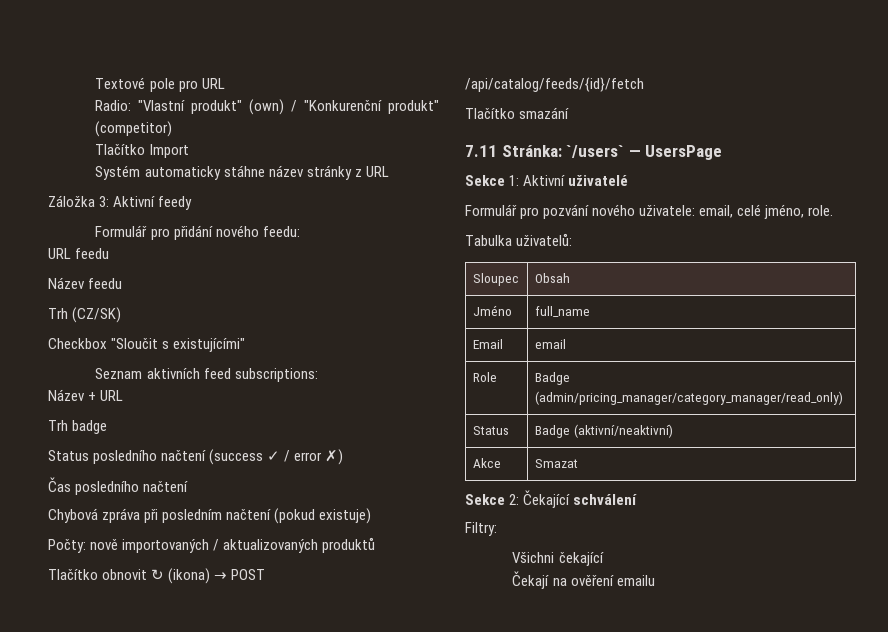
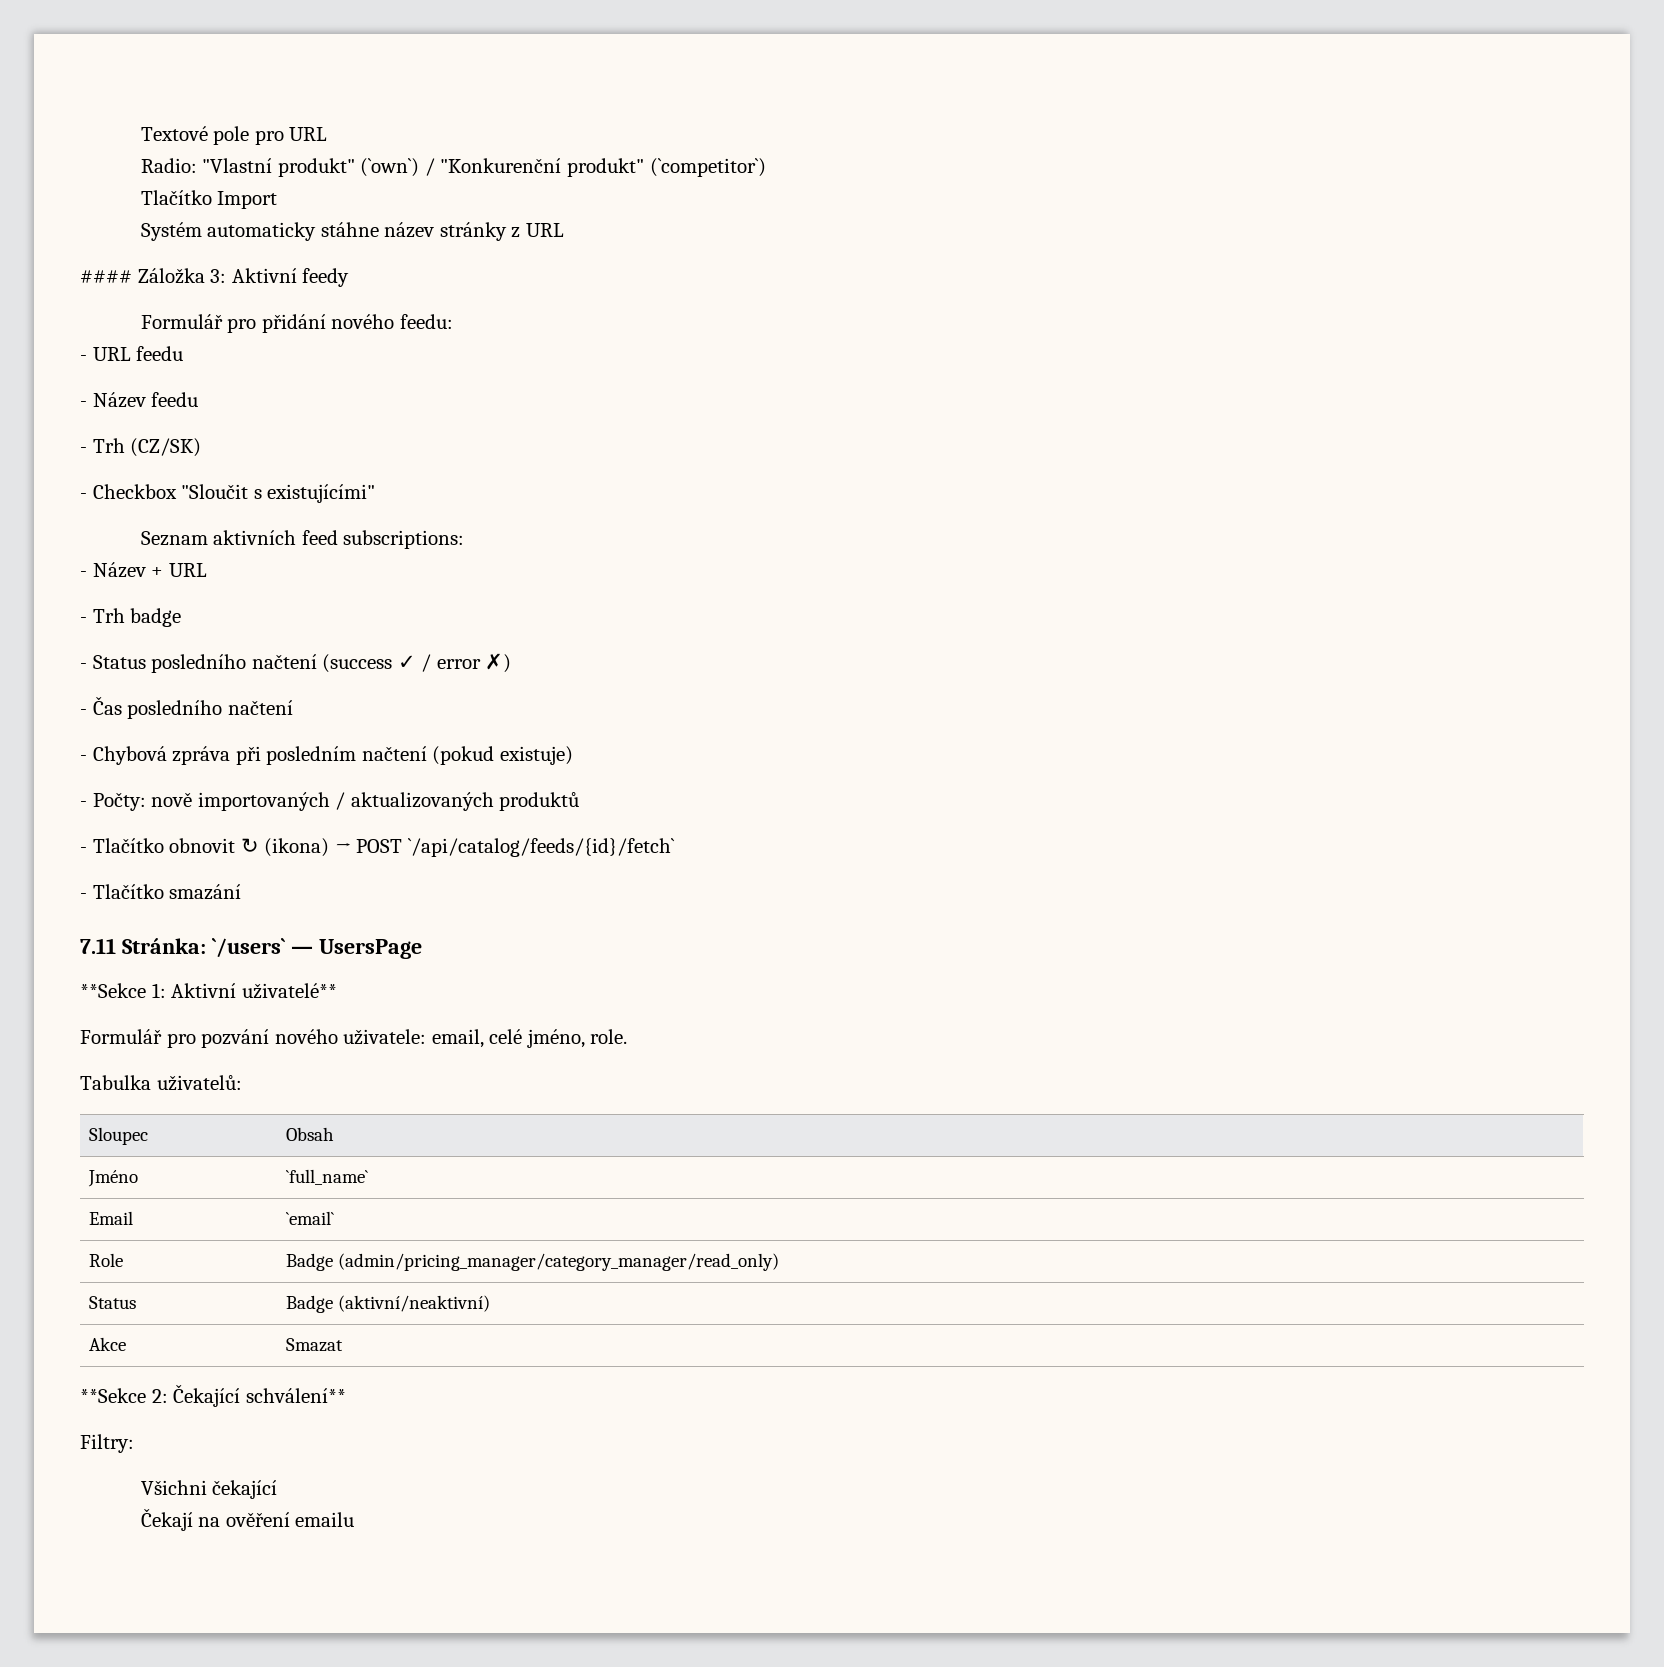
[249,99,285,115] (own) -> [360,158,420,177] (`own`)
[95,121,173,137] (competitor) -> [649,158,766,177] (`competitor`)
(389, 171) none -> [80,270,132,283] ####
(300, 231) none -> [80,355,87,361] -
(110, 253) none -> [80,401,87,407] -
(123, 283) none -> [80,447,87,453] -
(122, 315) none -> [80,493,87,499] -
(318, 375) none -> [80,571,87,577] -
(124, 395) none -> [80,617,87,623] -
(108, 427) none -> [80,663,87,669] -
(344, 457) none -> [80,709,87,715] -
(189, 486) none -> [80,755,87,761] -
(372, 516) none -> [80,801,87,807] -
(376, 545) none -> [80,847,87,853] -
[465,77,644,92] /api/catalog/feeds/{id}/fetch // -> [407,838,675,857] [80,893,87,899] `/api/catalog/feeds/{id}/fetch` // -
[465,175,505,186] Sekce -> [80,983,146,998] **Sekce
[568,175,629,186] uživatelé -> [241,983,337,999] uživatelé**
[534,306,590,317] full_name -> [285,1169,368,1185] `full_name`
[534,339,566,349] email -> [285,1211,334,1225] `email`
[465,494,505,505] Sekce -> [80,1388,146,1403] **Sekce
[573,494,638,505] schválení -> [245,1388,346,1403] schválení**

